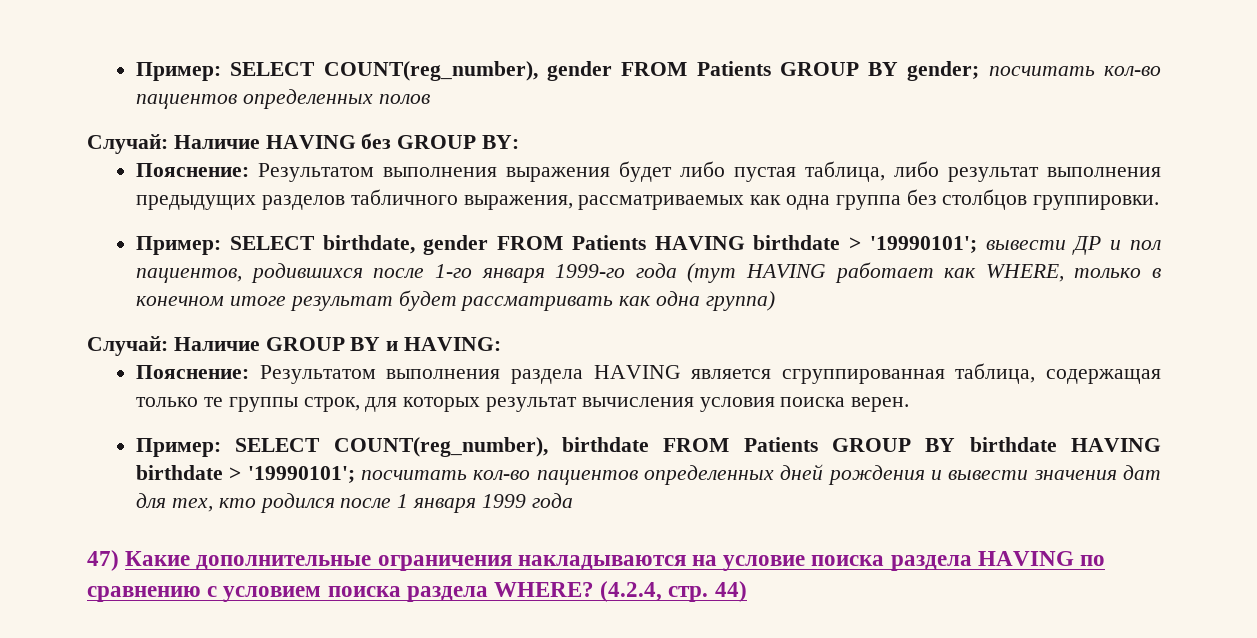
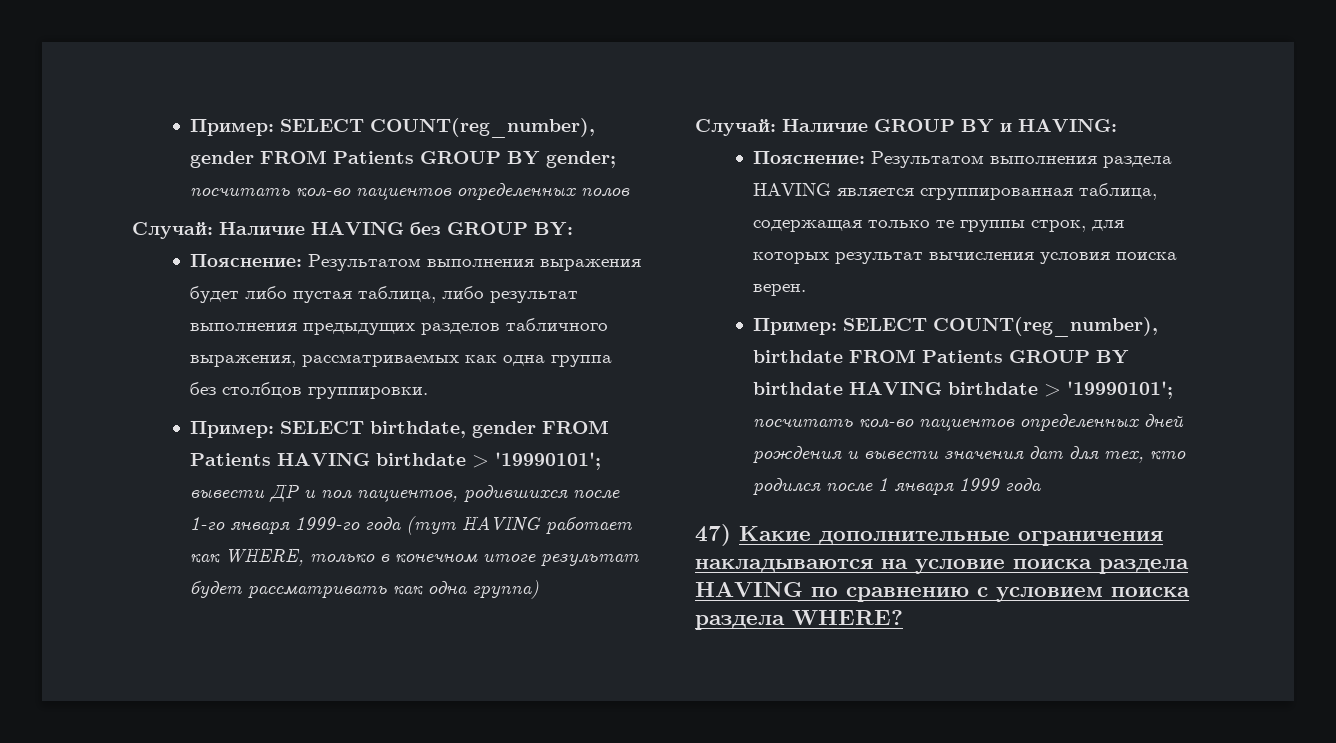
[600,581,747,602] (4.2.4, стр. 44) -> (903, 617) none

